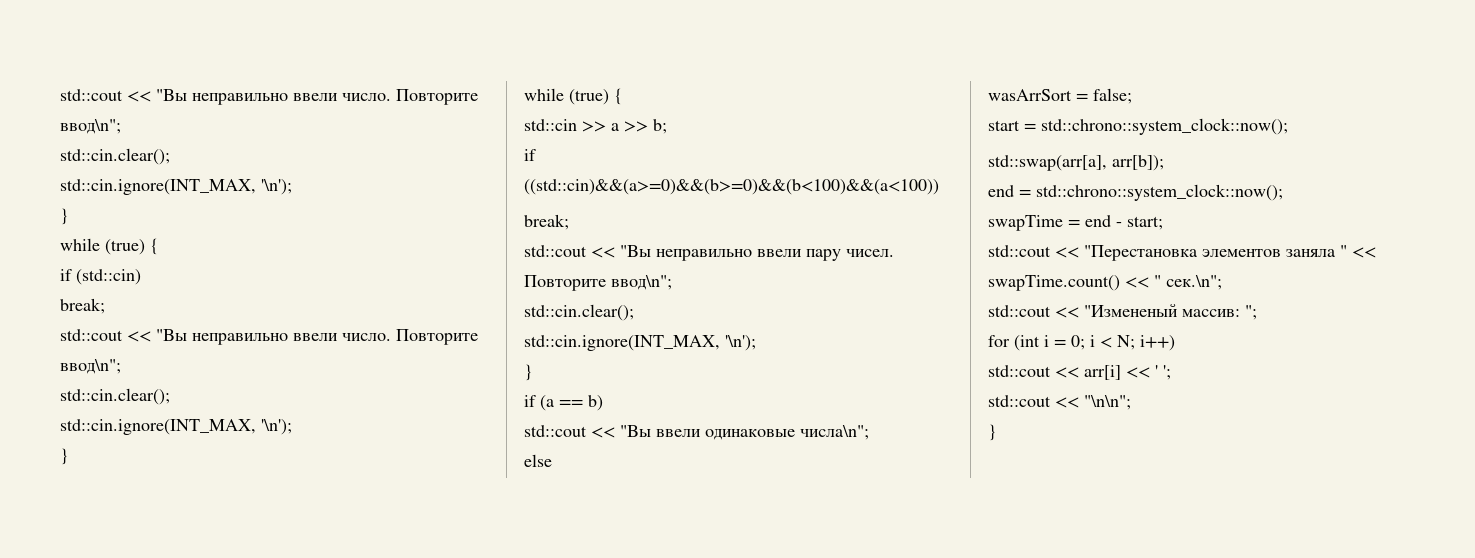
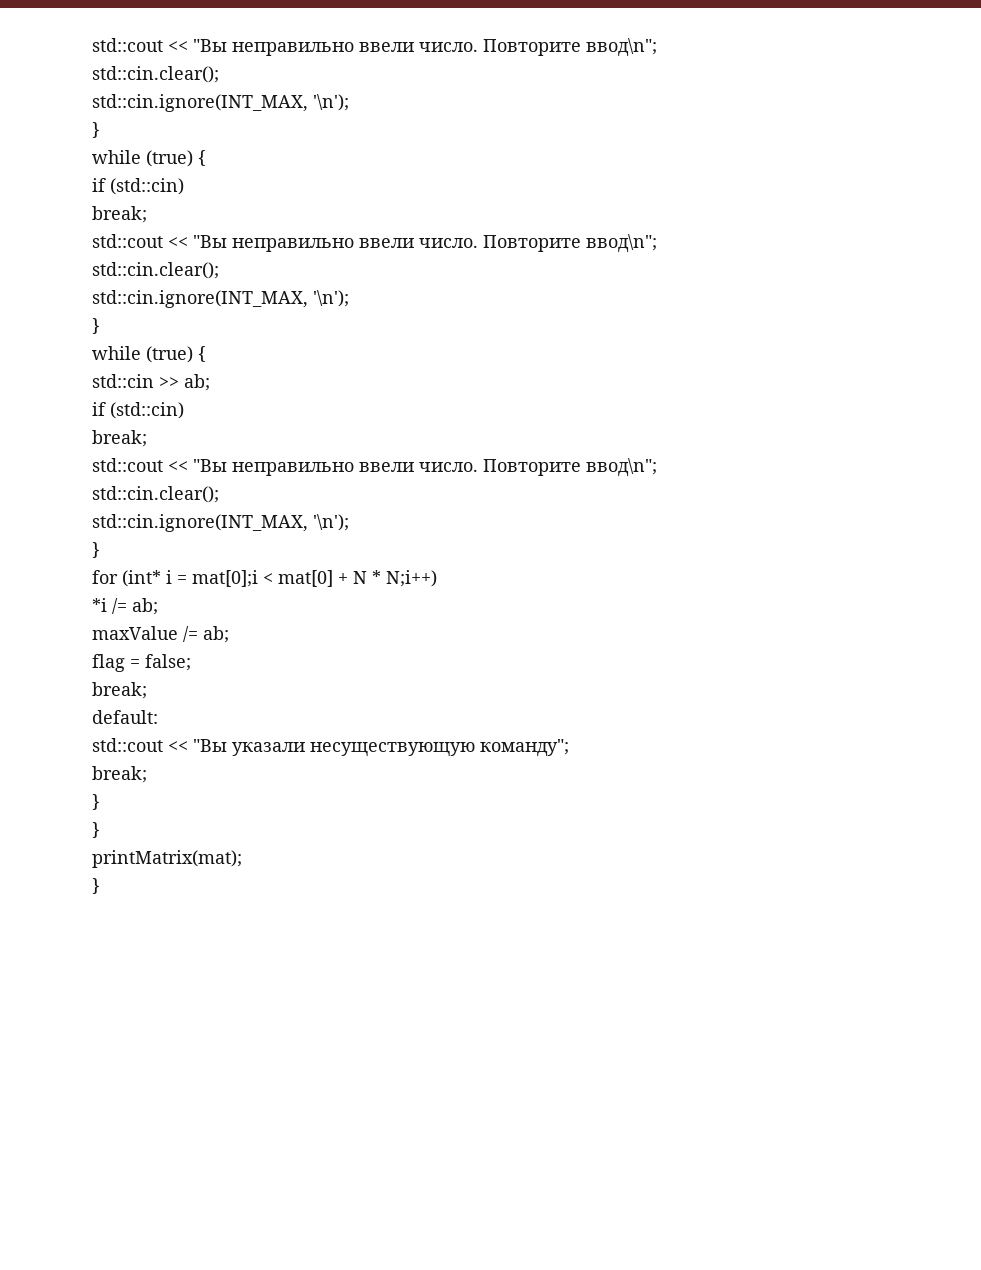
[611,119,667,134] [524,149,536,161] [524,179,939,195] [524,214,569,230] [524,245,894,261] [524,275,672,291] [524,304,634,321] [524,335,756,351] [524,364,533,381] [524,395,603,411] [524,425,869,440] [524,454,552,467] [988,88,1132,104] [988,118,1288,135] [988,155,1164,171] [988,184,1283,201] [988,215,1163,231] [988,245,1376,261] [988,275,1222,291] [988,304,1257,320] [988,335,1175,351] [988,365,1171,380] [988,395,1131,410] a >> b; // if ((std::cin)&&(a>=0)&&(b>=0)&&(b<100)&&(a<100)) // break; // std::cout << "Вы неправильно ввели пару чисел. Повторите ввод\n"; // std::cin.clear(); // std::cin.ignore(INT_MAX, '\n'); // } // if (a == b) // std::cout << "Вы ввели одинаковые числа\n"; // else // wasArrSort = false; // start = std::chrono::system_clock::now(); // std::swap(arr[a], arr[b]); // end = std::chrono::system_clock::now(); // swapTime = end - start; // std::cout << "Перестановка элементов заняла " << swapTime.count() << " сек.\n"; // std::cout << "Измененый массив: "; // for (int i = 0; i < N; i++) // std::cout << arr[i] << ' '; // std::cout << "\n\n"; -> [184,374,210,391] [92,402,184,419] [92,430,147,447] [92,458,657,477] [92,486,219,503] [92,514,349,532] [92,542,100,558] [92,570,437,587] [92,598,158,615] [92,626,229,643] [92,654,191,672] [92,682,147,699] [92,710,158,724] [92,738,569,757] [92,766,147,783] [92,794,100,810] [92,822,100,838] [92,850,242,868] ab; // if (std::cin) // break; // std::cout << "Вы неправильно ввели число. Повторите ввод\n"; // std::cin.clear(); // std::cin.ignore(INT_MAX, '\n'); // } // for (int* i = mat[0];i < mat[0] + N * N;i++) // *i /= ab; // maxValue /= ab; // flag = false; // break; // default: // std::cout << "Вы указали несуществующую команду"; // break; // } // } // printMatrix(mat);

